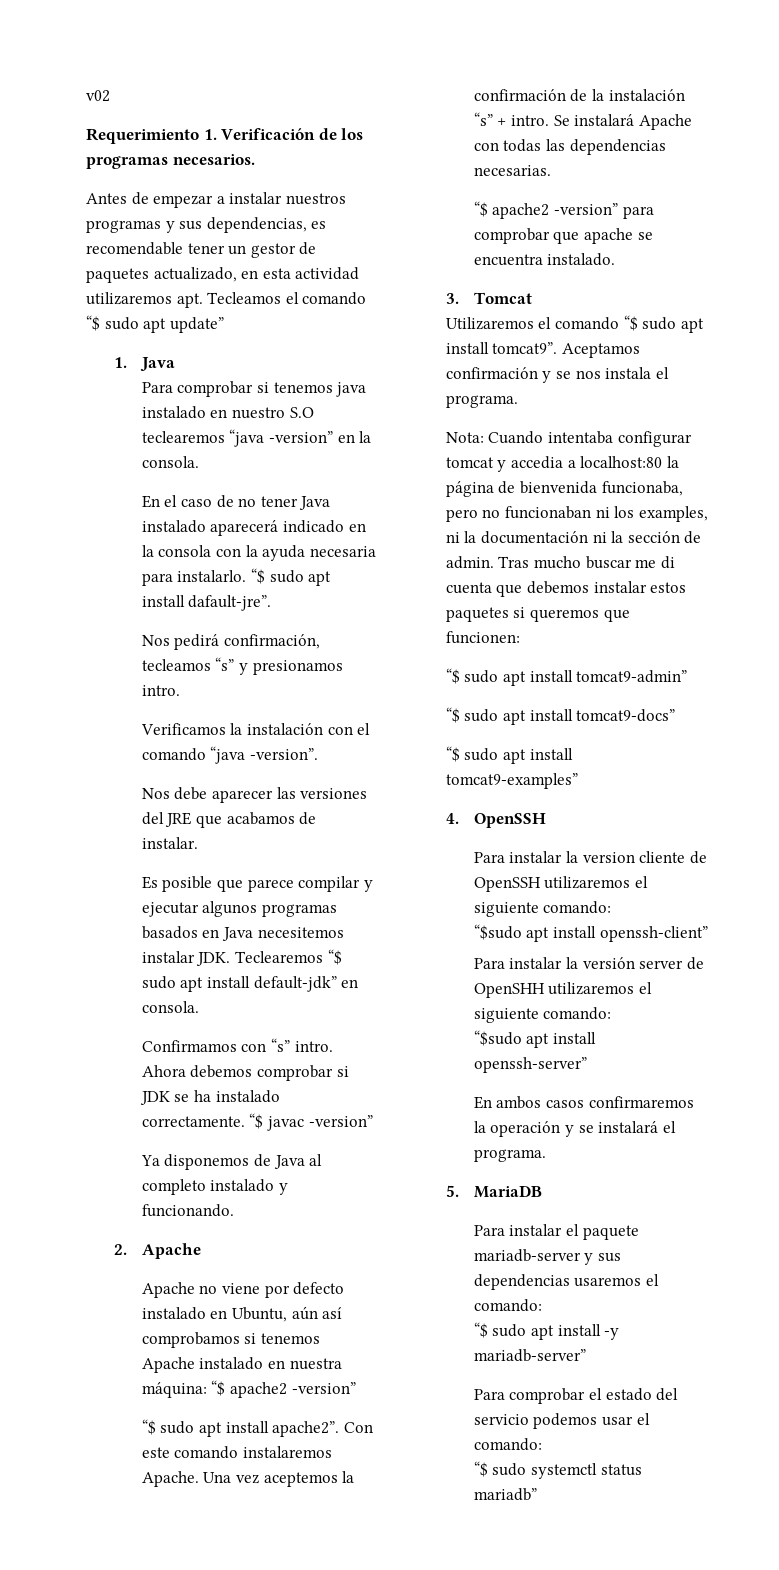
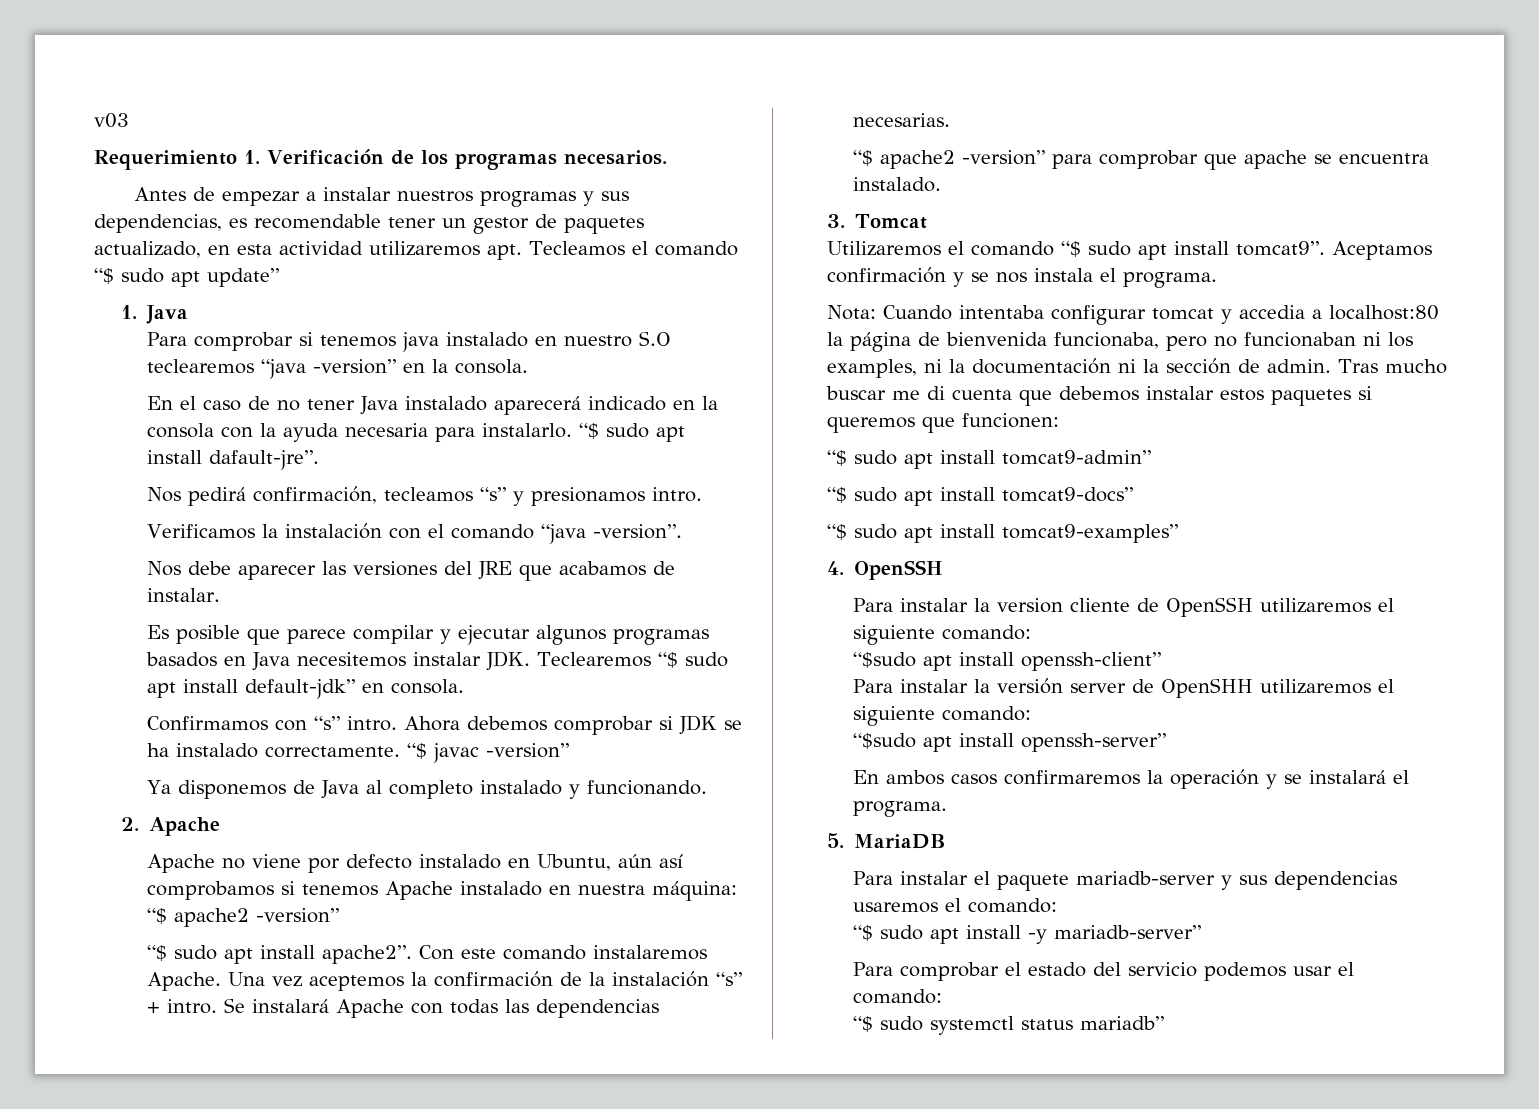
[86,90,110,102] v02 -> [94,113,129,128] v03

